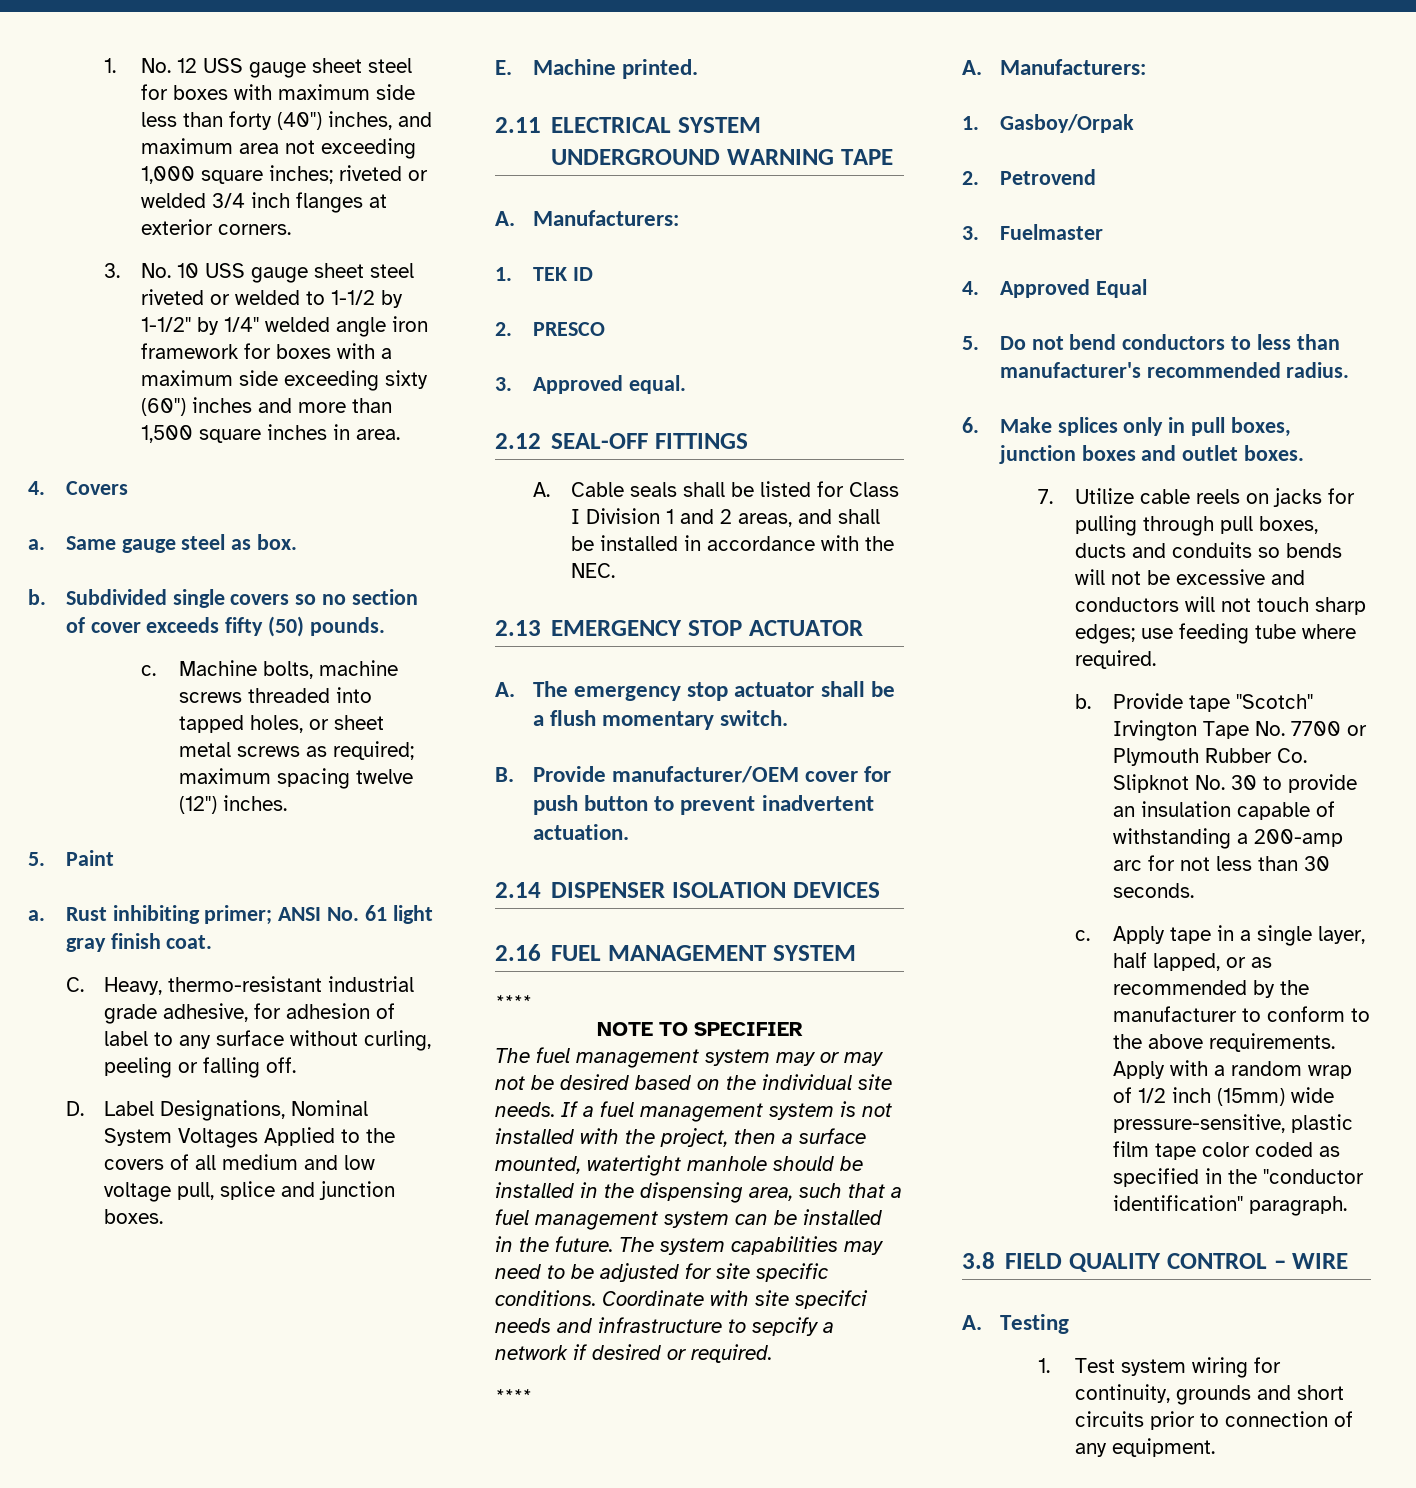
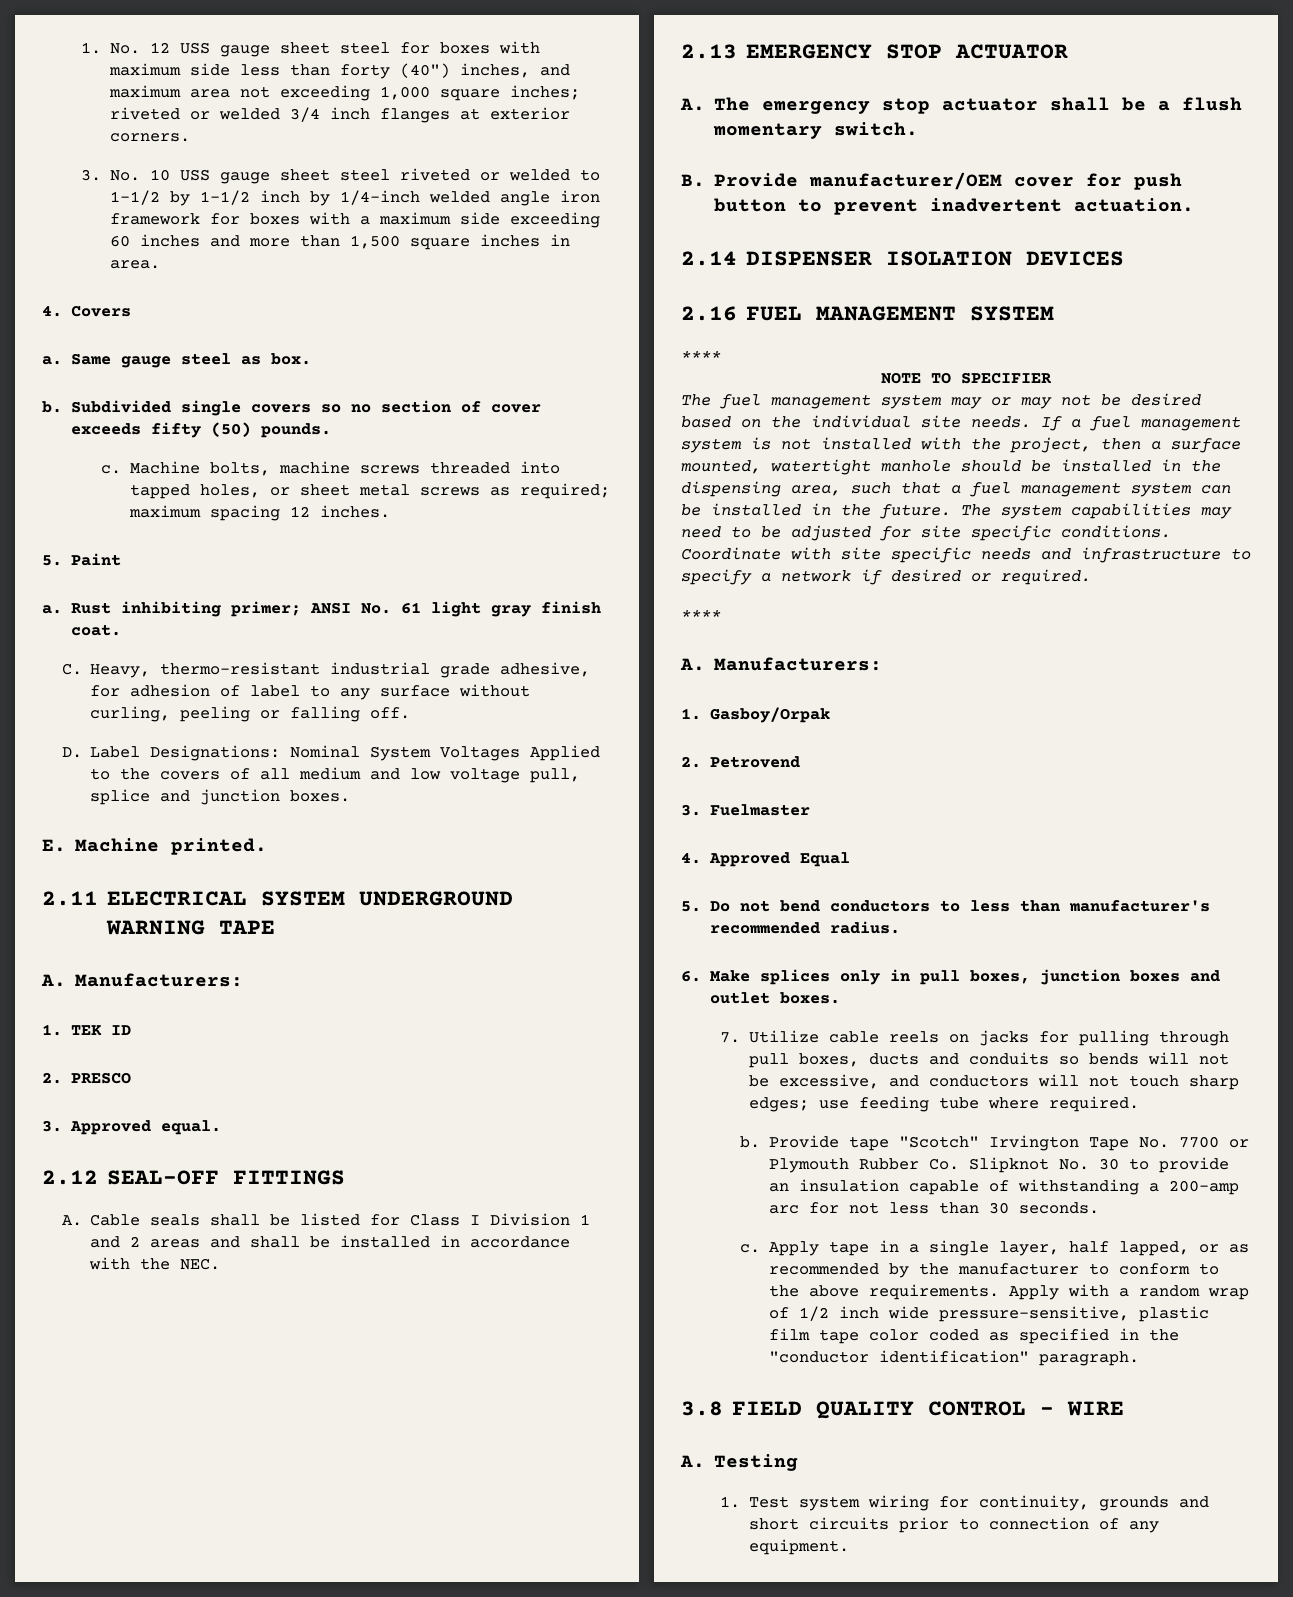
[141,317,260,335] 1-1/2" by 1/4" -> [199,190,420,206] 1-1/2 inch by 1/4-inch
[385,370,429,389] [141,398,187,416] sixty (60") -> [109,235,130,247] 60
[356,769,414,784] [179,796,218,814] twelve (12") -> [289,506,310,517] 12
[159,1100,285,1121] Designations, -> [150,745,281,761] Designations:
[737,513,792,527] areas, -> [150,1239,201,1248] areas
[795,1290,868,1309] specifci -> [891,547,971,563] specific
[752,1317,819,1336] sepcify -> [681,569,752,585] specify
[1176,569,1266,585] excessive -> [778,1074,879,1089] excessive,
[1217,1088,1286,1106] (15mm) -> (879, 1312) none

